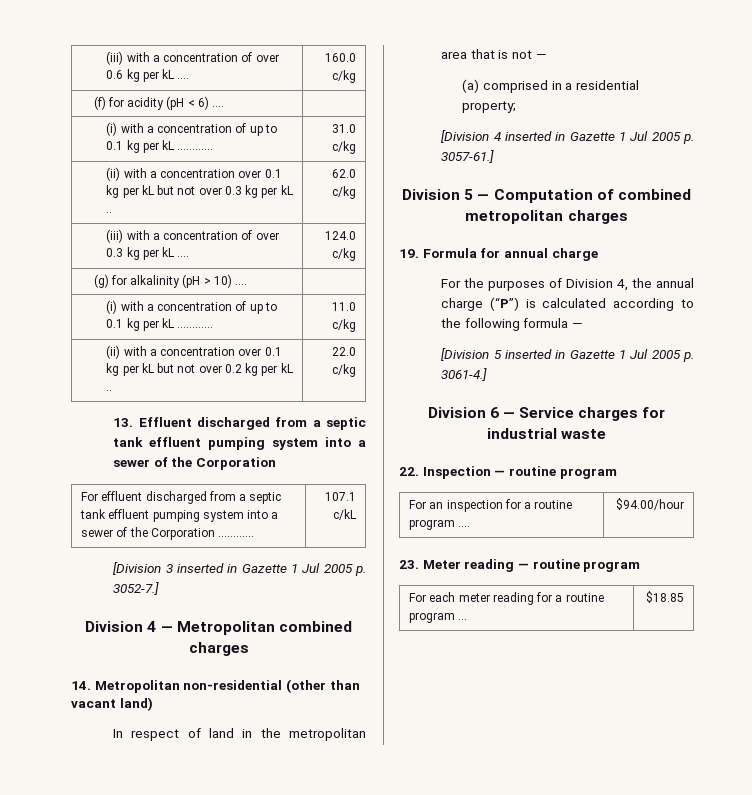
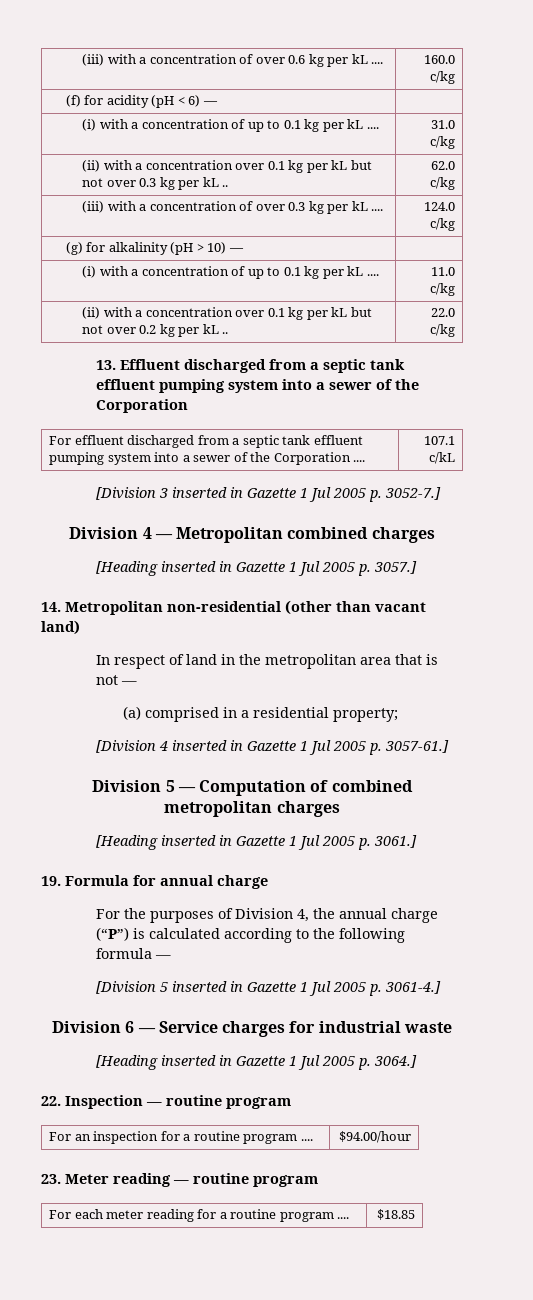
[212,106,225,107] .... -> [202,101,218,105] —
[177,149,214,150] ………… -> [366,127,379,129] ....
[235,284,248,285] .... -> [228,248,244,252] —
[177,327,214,328] ………… -> [366,274,379,276] ....
[218,536,255,537] ………… -> [353,460,366,462] ....
(249, 649) none -> [95,561,417,576] // [Heading inserted in Gazette 1 Jul 2005 p. 3057.]
(628, 217) none -> [95,835,417,850] // [Heading inserted in Gazette 1 Jul 2005 p. 3061.]
(607, 434) none -> [95,1055,417,1070] // [Heading inserted in Gazette 1 Jul 2005 p. 3064.]
[458,619,468,620] ... -> [337,1217,350,1219] ....

